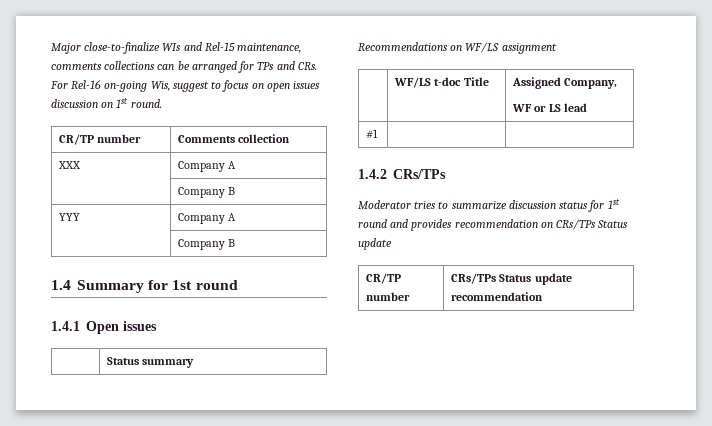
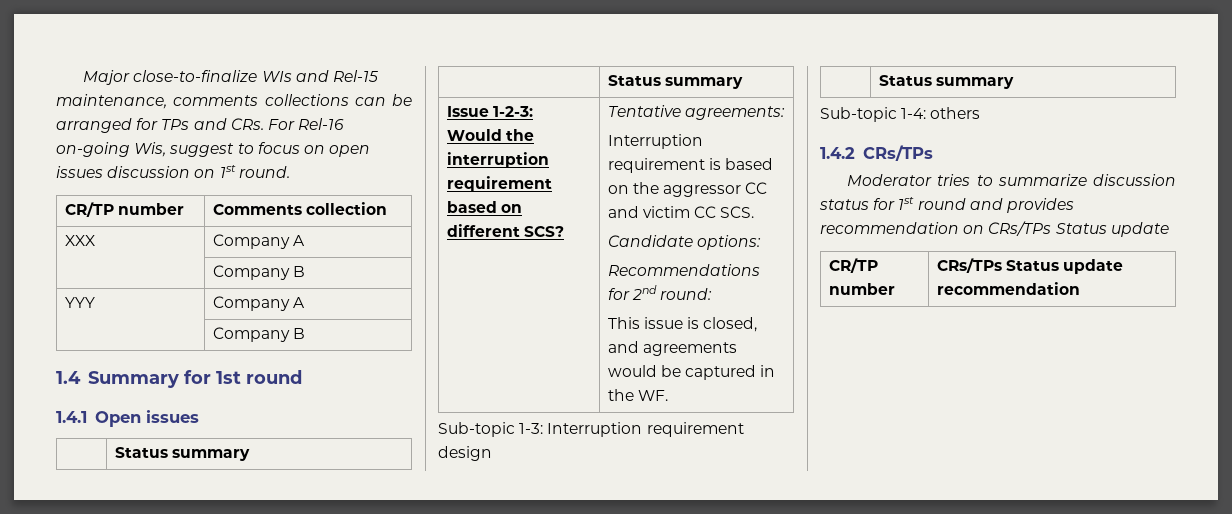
[358,42,557,54] [394,77,489,88] [512,77,618,89] [512,103,587,112] [366,129,379,139] // Recommendations on WF/LS assignment // | WF/LS t-doc Title | Assigned Company, // WF or LS lead // #1 | | -> [607,75,744,89] [446,106,534,117] [446,129,535,141] [446,152,549,168] [446,176,552,192] [446,201,523,213] [446,224,565,237] [607,105,786,120] [607,134,703,149] [607,158,774,173] [607,182,768,197] [607,206,755,218] [607,235,762,250] [607,264,760,276] [607,285,713,300] [607,317,758,332] [607,341,738,356] [607,365,776,380] [607,389,669,401] [438,422,744,437] [438,446,492,461] [878,75,1015,89] [820,107,981,122] // | Status summary // Issue 1-2-3: Would the interruption requirement based on different SCS? | Tentative agreements: // Interruption requirement is based on the aggressor CC and victim CC SCS. // Candidate options: // Recommendations for 2nd round: // This issue is closed, and agreements would be captured in the WF. // Sub-topic 1-3: Interruption requirement design // | Status summary // Sub-topic 1-4: others

